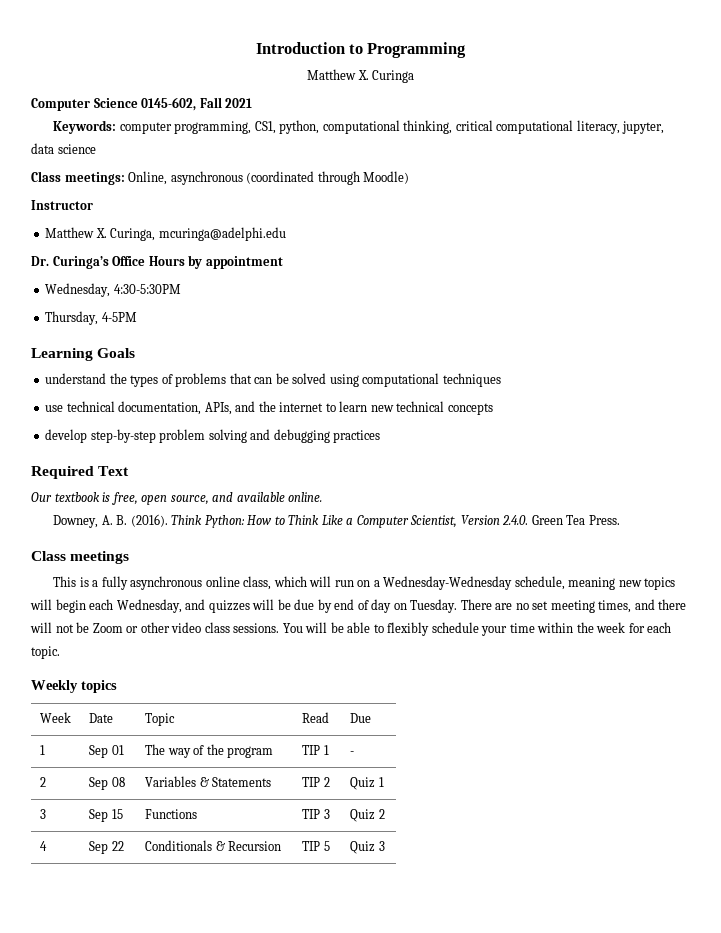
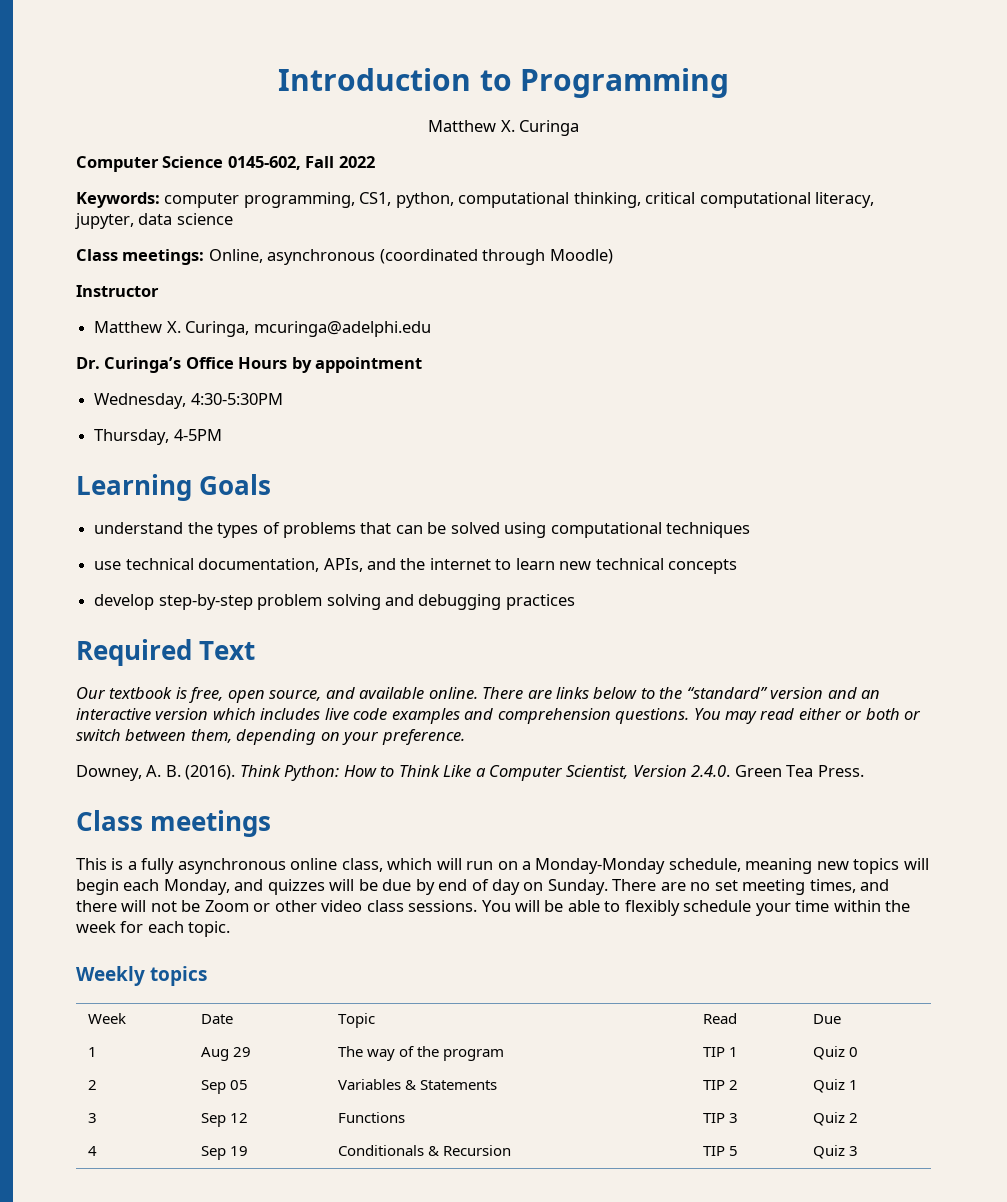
[225,98,253,108] 2021 -> [338,156,375,168] 2022
(323, 497) none -> [482,687,881,699] [76,708,922,724] [76,729,465,745] There are links below to the “standard” version and an interactive version which includes live code examples and comprehension questions. You may read either or both or switch between them, depending on your preference.
[383,576,513,590] Wednesday-Wednesday -> [535,858,666,874] Monday-Monday
[116,599,182,613] Wednesday, -> [163,879,230,895] Monday,
[410,599,458,613] Tuesday. -> [547,879,608,895] Sunday.
[88,745,124,758] Sep 01 -> [200,1047,251,1061] Aug 29
[349,751,354,755] - -> [812,1046,858,1060] Quiz 0
[111,777,125,787] 08 -> [229,1080,248,1090] 05
[111,809,123,819] 15 -> [229,1113,248,1123] 12
[111,841,124,851] 22 -> [229,1146,248,1156] 19

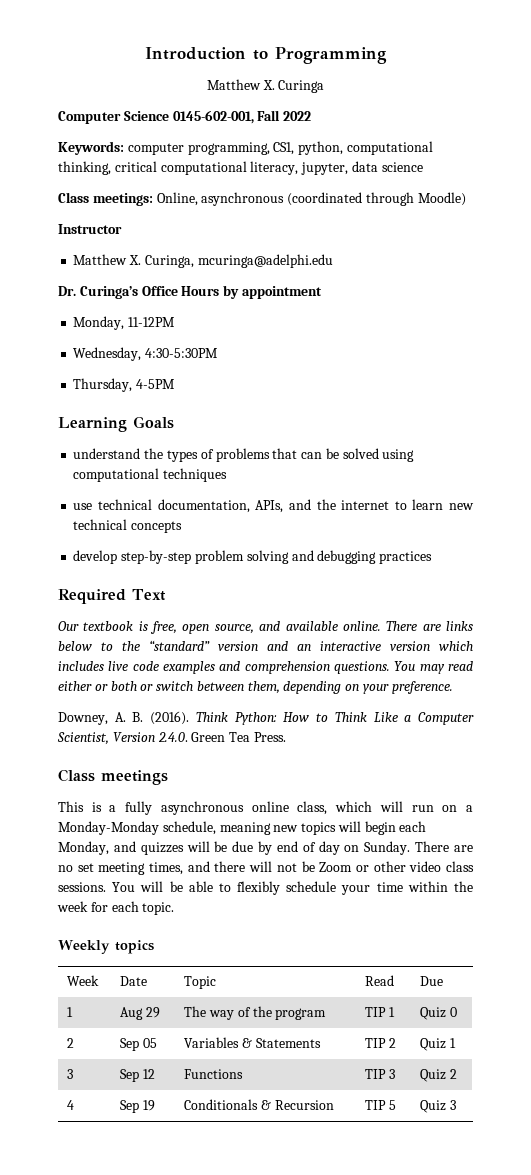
[227,156,301,170] 0145-602, -> [172,110,254,124] 0145-602-001,
(423, 365) none -> [73,316,176,330] // Monday, 11-12PM

